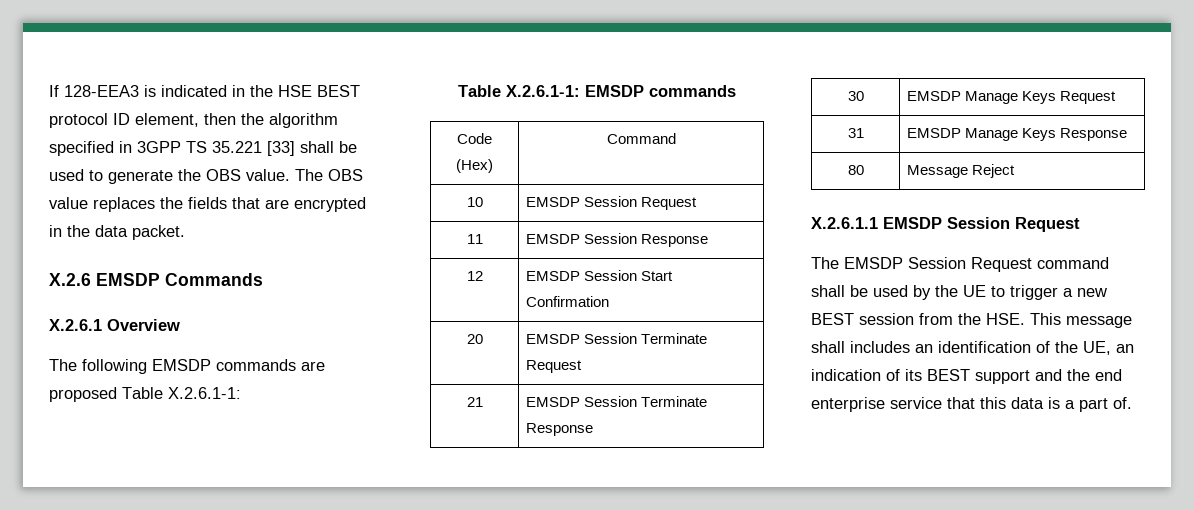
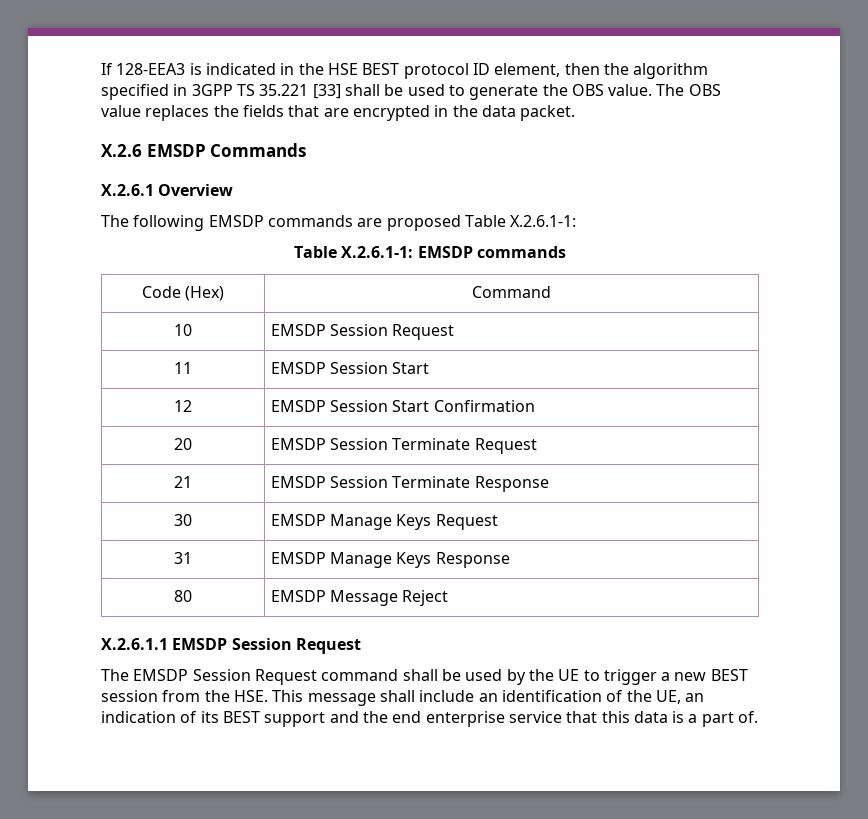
[641,234,709,247] Response -> [392,362,430,374] Start
(864, 170) none -> [270,590,326,602] EMSDP
[850,341,910,353] includes -> [419,690,475,702] include

